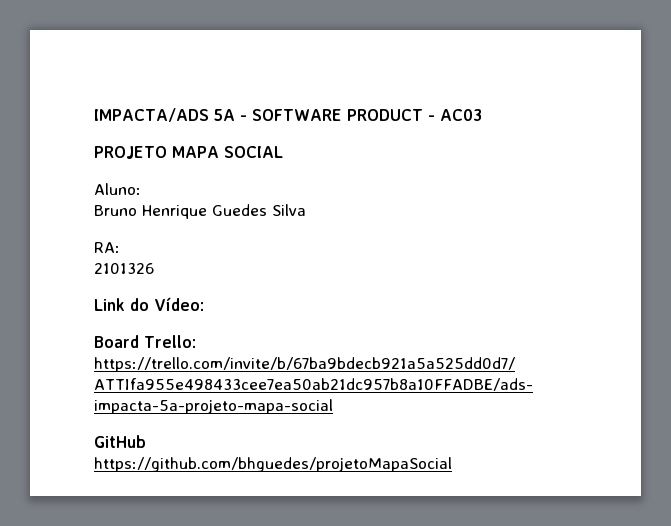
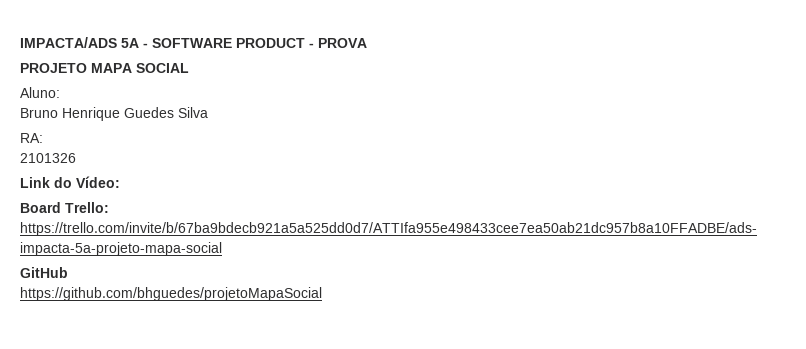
[439,109,482,121] AC03 -> [318,38,367,48] PROVA

